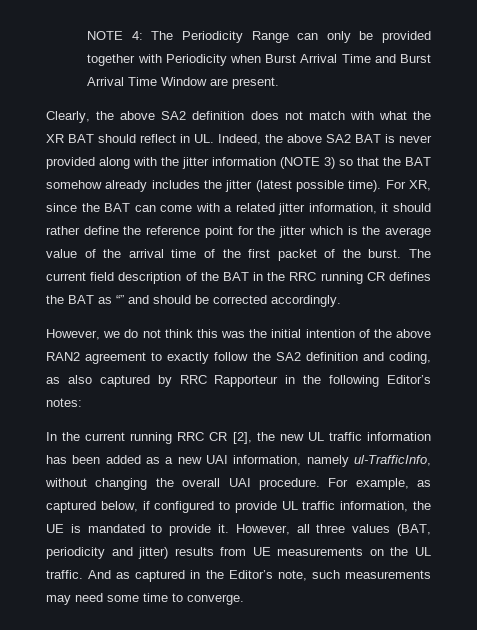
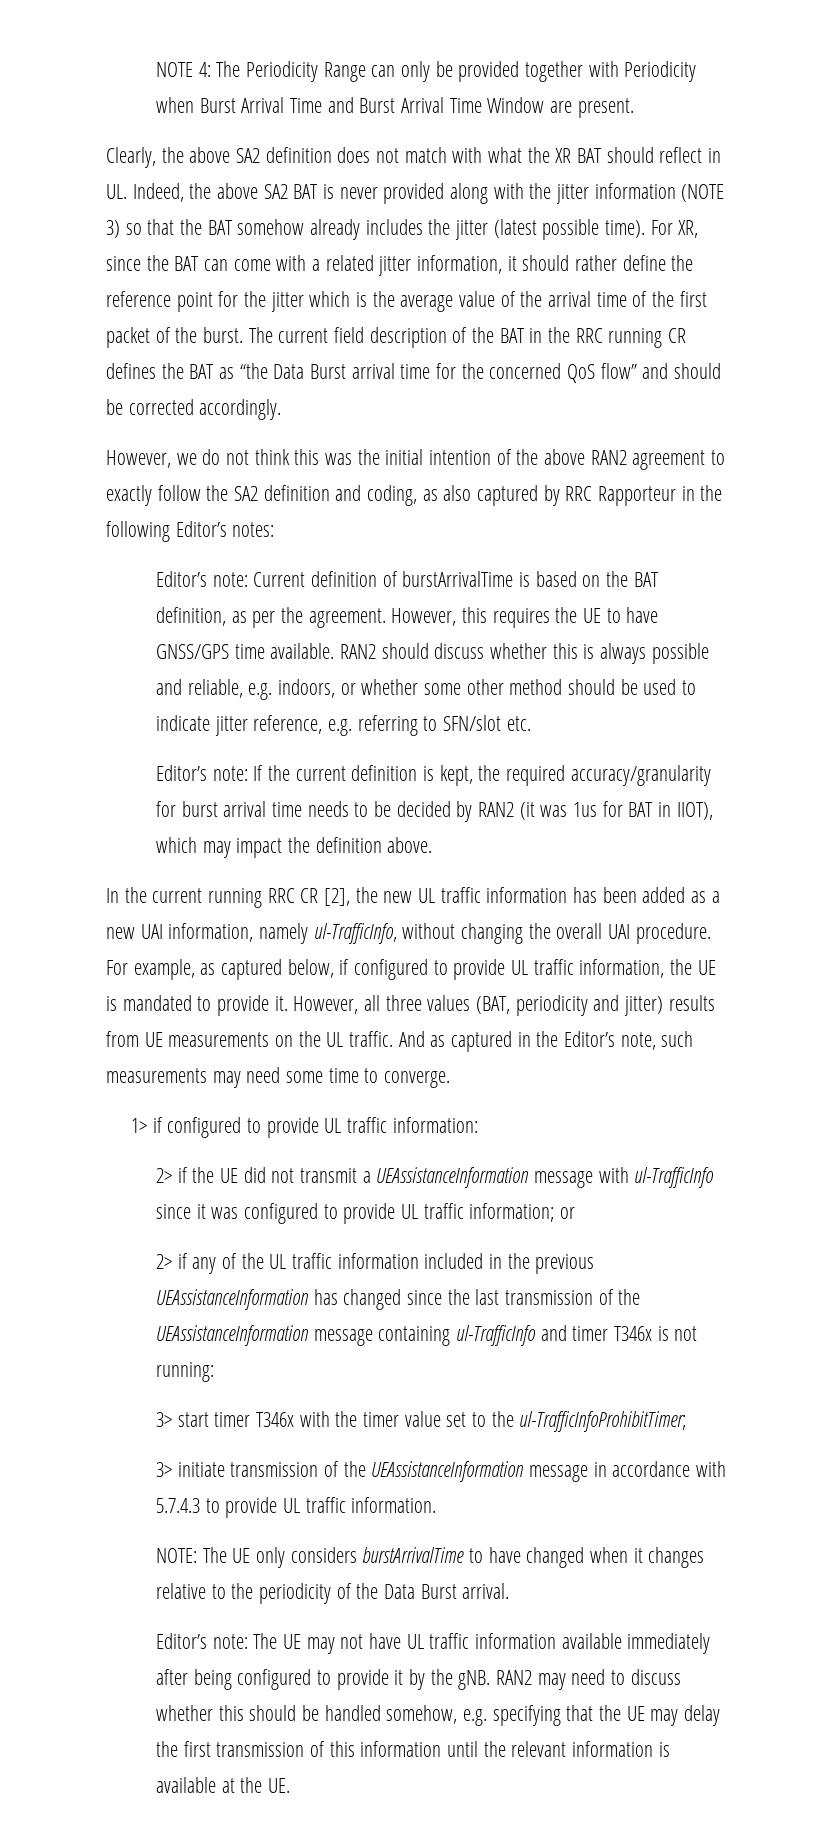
[116,295,124,304] “” -> [239,363,637,383] “the Data Burst arrival time for the concerned QoS flow”
(82, 402) none -> [156,571,659,587] [156,607,659,628] [156,643,709,664] [156,679,697,700] [156,715,531,736] [156,765,711,786] [156,801,713,822] [156,837,433,858] // Editor’s note: Current definition of burstArrivalTime is based on the BAT definition, as per the agreement. However, this requires the UE to have GNSS/GPS time available. RAN2 should discuss whether this is always possible and reliable, e.g. indoors, or whether some other method should be used to indicate jitter reference, e.g. referring to SFN/slot etc. // Editor’s note: If the current definition is kept, the required accuracy/granularity for burst arrival time needs to be decided by RAN2 (it was 1us for BAT in IIOT), which may impact the definition above.
(244, 599) none -> [131,1117,478,1138] [156,1167,715,1188] [156,1203,576,1224] [156,1253,595,1274] [156,1289,641,1310] [156,1325,698,1346] [156,1362,215,1382] [156,1411,687,1432] [156,1461,727,1482] [156,1497,437,1518] [156,1547,705,1568] [156,1583,510,1604] [156,1633,711,1654] [156,1669,681,1690] [156,1705,721,1726] [156,1741,670,1757] [156,1777,291,1793] // 1> if configured to provide UL traffic information: // 2> if the UE did not transmit a UEAssistanceInformation message with ul-TrafficInfo since it was configured to provide UL traffic information; or // 2> if any of the UL traffic information included in the previous UEAssistanceInformation has changed since the last transmission of the UEAssistanceInformation message containing ul-TrafficInfo and timer T346x is not running: // 3> start timer T346x with the timer value set to the ul-TrafficInfoProhibitTimer; // 3> initiate transmission of the UEAssistanceInformation message in accordance with 5.7.4.3 to provide UL traffic information. // NOTE: The UE only considers burstArrivalTime to have changed when it changes relative to the periodicity of the Data Burst arrival. // Editor’s note: The UE may not have UL traffic information available immediately after being configured to provide it by the gNB. RAN2 may need to discuss whether this should be handled somehow, e.g. specifying that the UE may delay the first transmission of this information until the relevant information is available at the UE.

